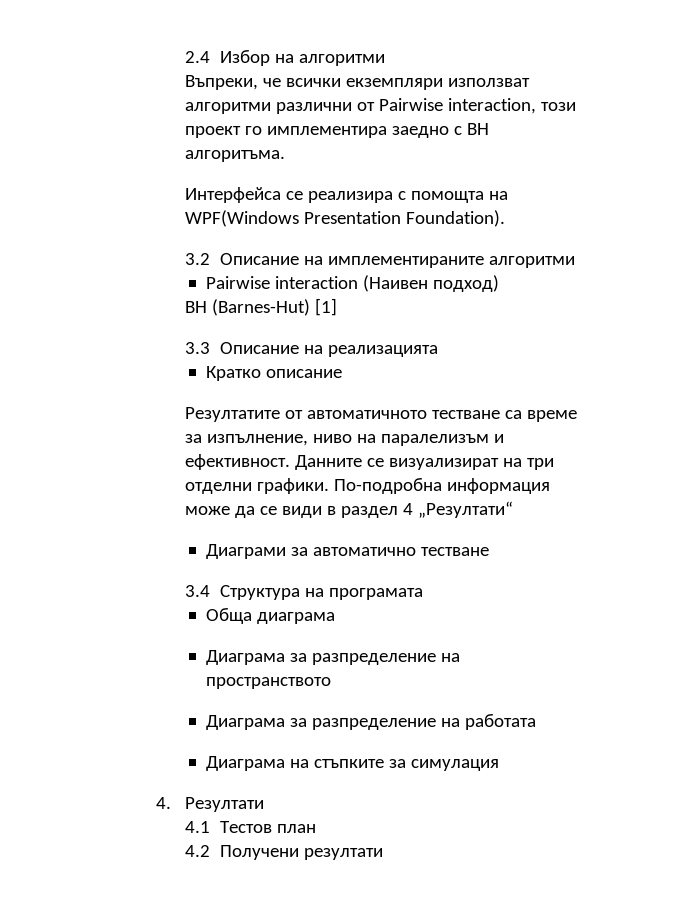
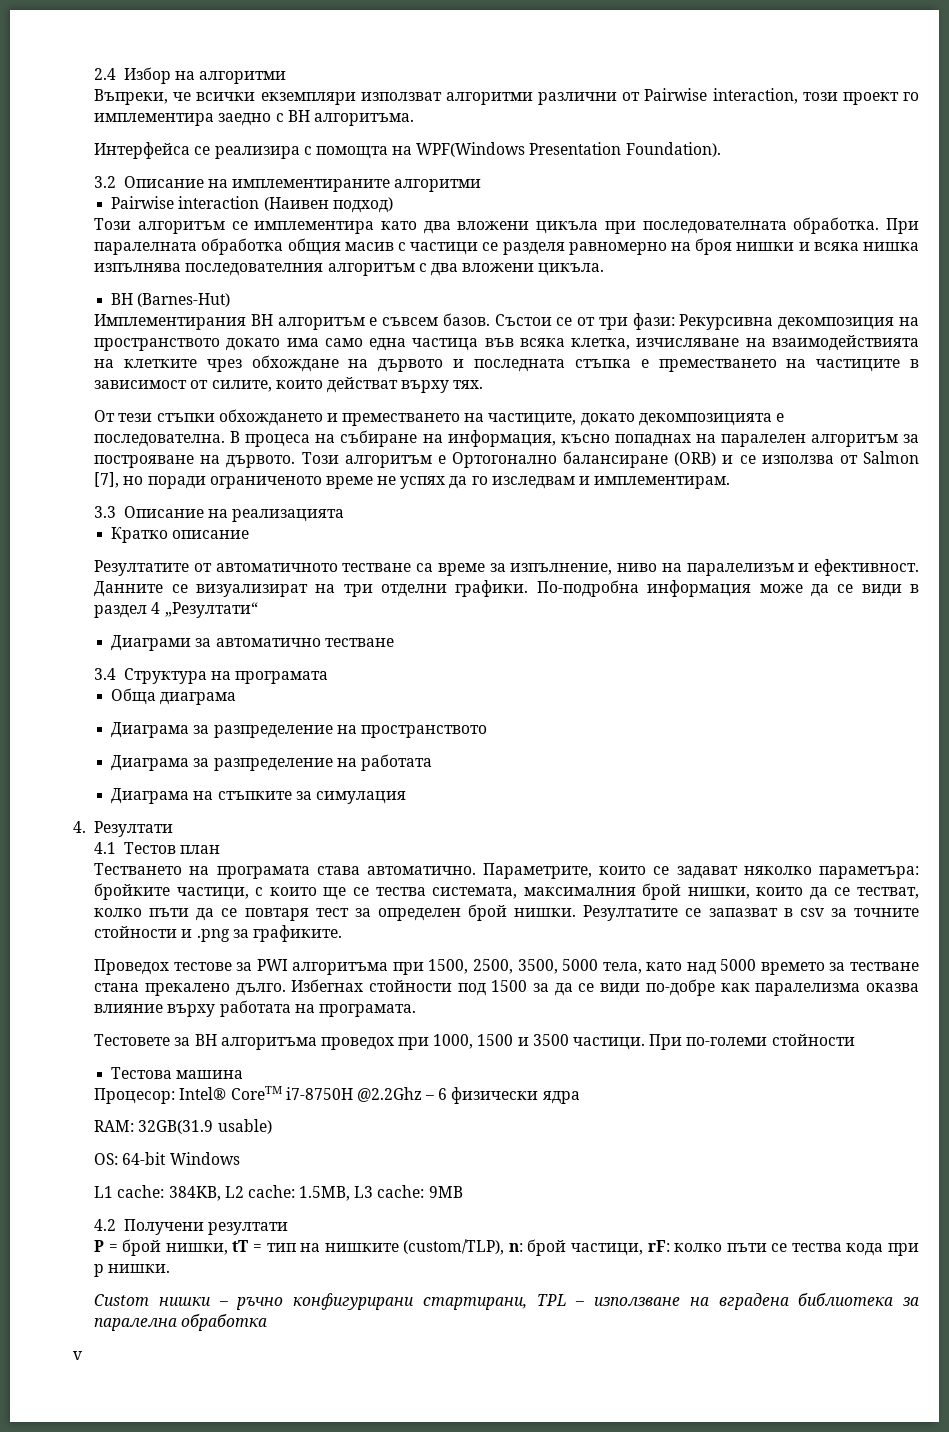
[185,298,338,316] BH (Barnes-Hut) [1] -> [94,217,920,234] [94,238,919,255] [94,263,605,276] [111,293,231,307] [94,313,919,330] [94,335,919,351] [94,355,919,372] [94,377,484,393] [94,409,784,426] [94,430,919,447] [94,451,920,468] [94,472,731,489] Този алгоритъм се имплементира като два вложени цикъла при последователната обработка. При паралелната обработка общия масив с частици се разделя равномерно на броя нишки и всяка нишка изпълнява последователния алгоритъм с два вложени цикъла. // BH (Barnes-Hut) // Имплементирания BH алгоритъм е съвсем базов. Състои се от три фази: Рекурсивна декомпозиция на пространството докато има само една частица във всяка клетка, изчисляване на взаимодействията на клетките чрез обхождане на дървото и последната стъпка е преместването на частиците в зависимост от силите, които действат върху тях. // От тези стъпки обхождането и преместването на частиците, докато декомпозицията е последователна. В процеса на събиране на информация, късно попаднах на паралелен алгоритъм за построяване на дървото. Този алгоритъм е Ортогонално балансиране (ОRB) и се използва от Salmon [7], но поради ограниченото време не успях да го изследвам и имплементирам.
[185,845,383,860] 4.2 Получени резултати -> [94,863,919,879] [94,883,920,900] [94,904,919,921] [94,925,342,942] [94,959,919,975] [94,979,919,996] [94,1000,416,1017] [94,1034,855,1050] [111,1067,244,1079] [94,1086,580,1104] [94,1119,272,1134] [94,1152,240,1165] [94,1185,463,1201] [94,1219,289,1235] [94,1239,920,1256] [94,1264,171,1277] [94,1293,920,1310] [94,1314,268,1331] [72,1351,82,1360] Тестването на програмата става автоматично. Параметрите, които се задават няколко параметъра: бройките частици, с които ще се тества системата, максималния брой нишки, които да се тестват, колко пъти да се повтаря тест за определен брой нишки. Резултатите се запазват в csv за точните стойности и .png за графиките. // Проведох тестове за PWI алгоритъма при 1500, 2500, 3500, 5000 тела, като над 5000 времето за тестване стана прекалено дълго. Избегнах стойности под 1500 за да се види по-добре как паралелизма оказва влияние върху работата на програмата. // Тестовете за BH алгоритъма проведох при 1000, 1500 и 3500 частици. При по-големи стойности // Тестова машина // Процесор: Intel® CoreТМ i7-8750H @2.2Ghz – 6 физически ядра // RAM: 32GB(31.9 usable) // OS: 64-bit Windows // L1 cache: 384KB, L2 cache: 1.5MB, L3 cache: 9MB // 4.2 Получени резултати // P = брой нишки, tT = тип на нишките (custom/TLP), n: брой частици, rF: колко пъти се тества кода при p нишки. // Custom нишки – ръчно конфигурирани стартирани, TPL – използване на вградена библиотека за паралелна обработка // v

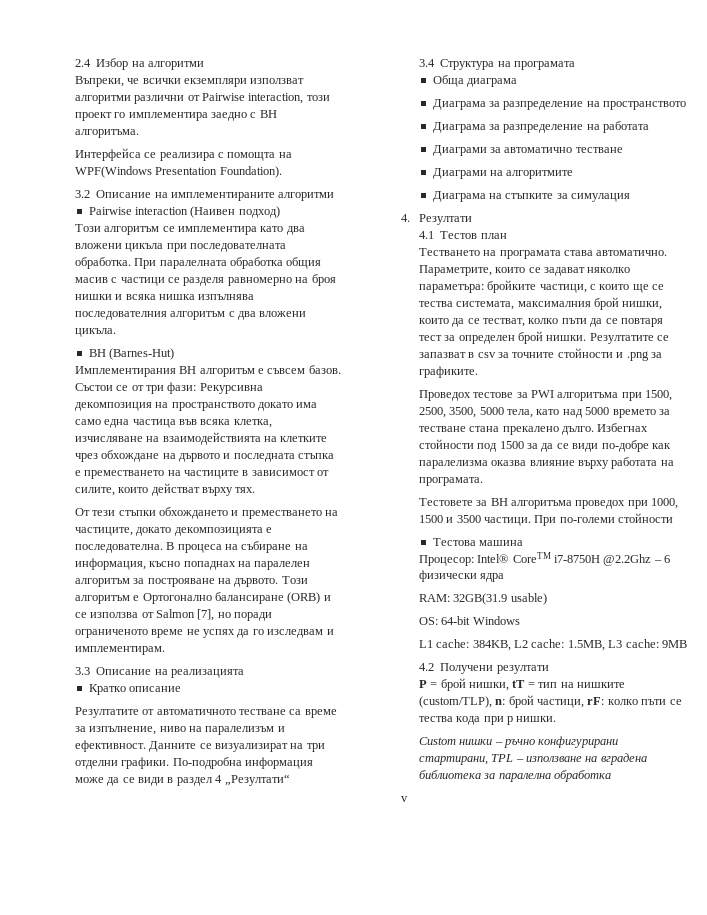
[111,635,394,651] // Диаграми за автоматично тестване -> (290, 780) none
(432, 762) none -> [432,145,623,156] [432,168,574,179] // Диаграми за автоматично тестване // Диаграми на алгоритмите

